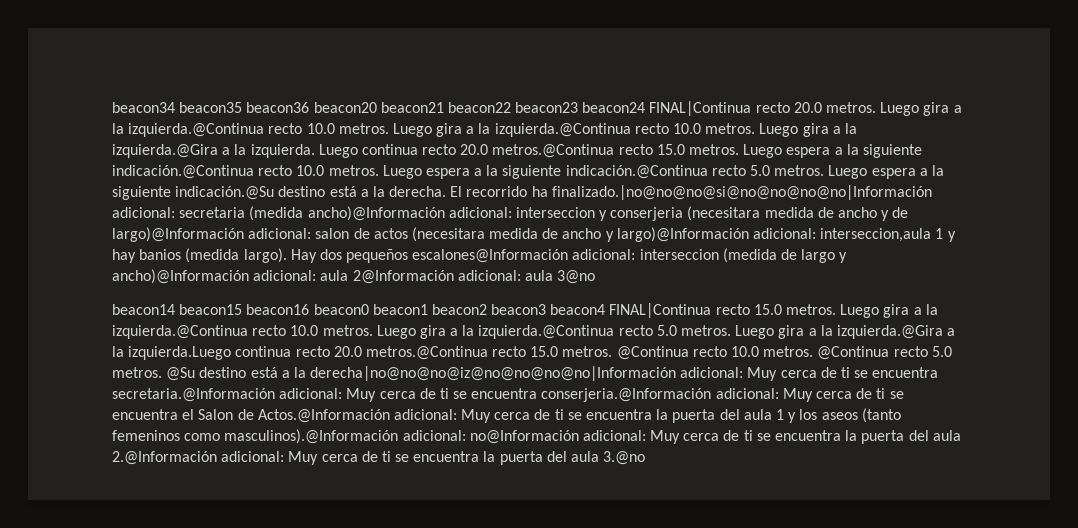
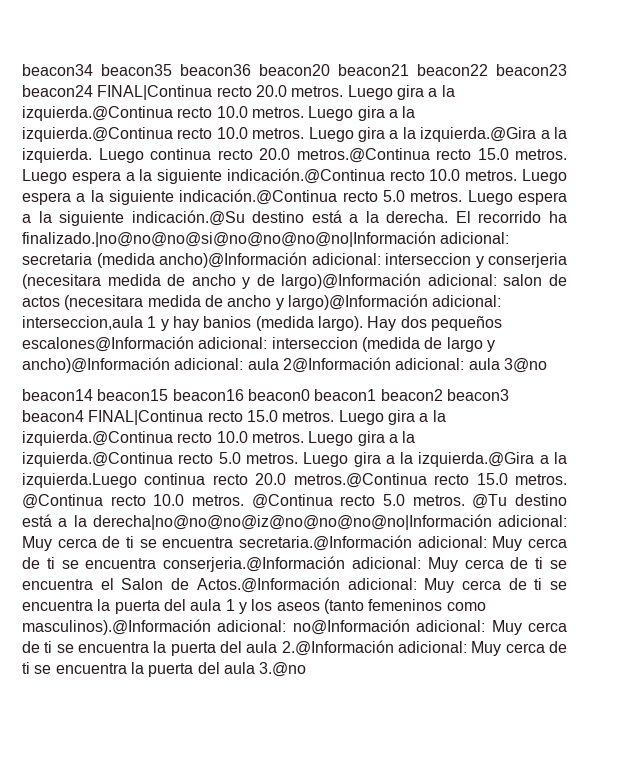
[166,367,196,381] @Su -> [472,494,508,509] @Tu

